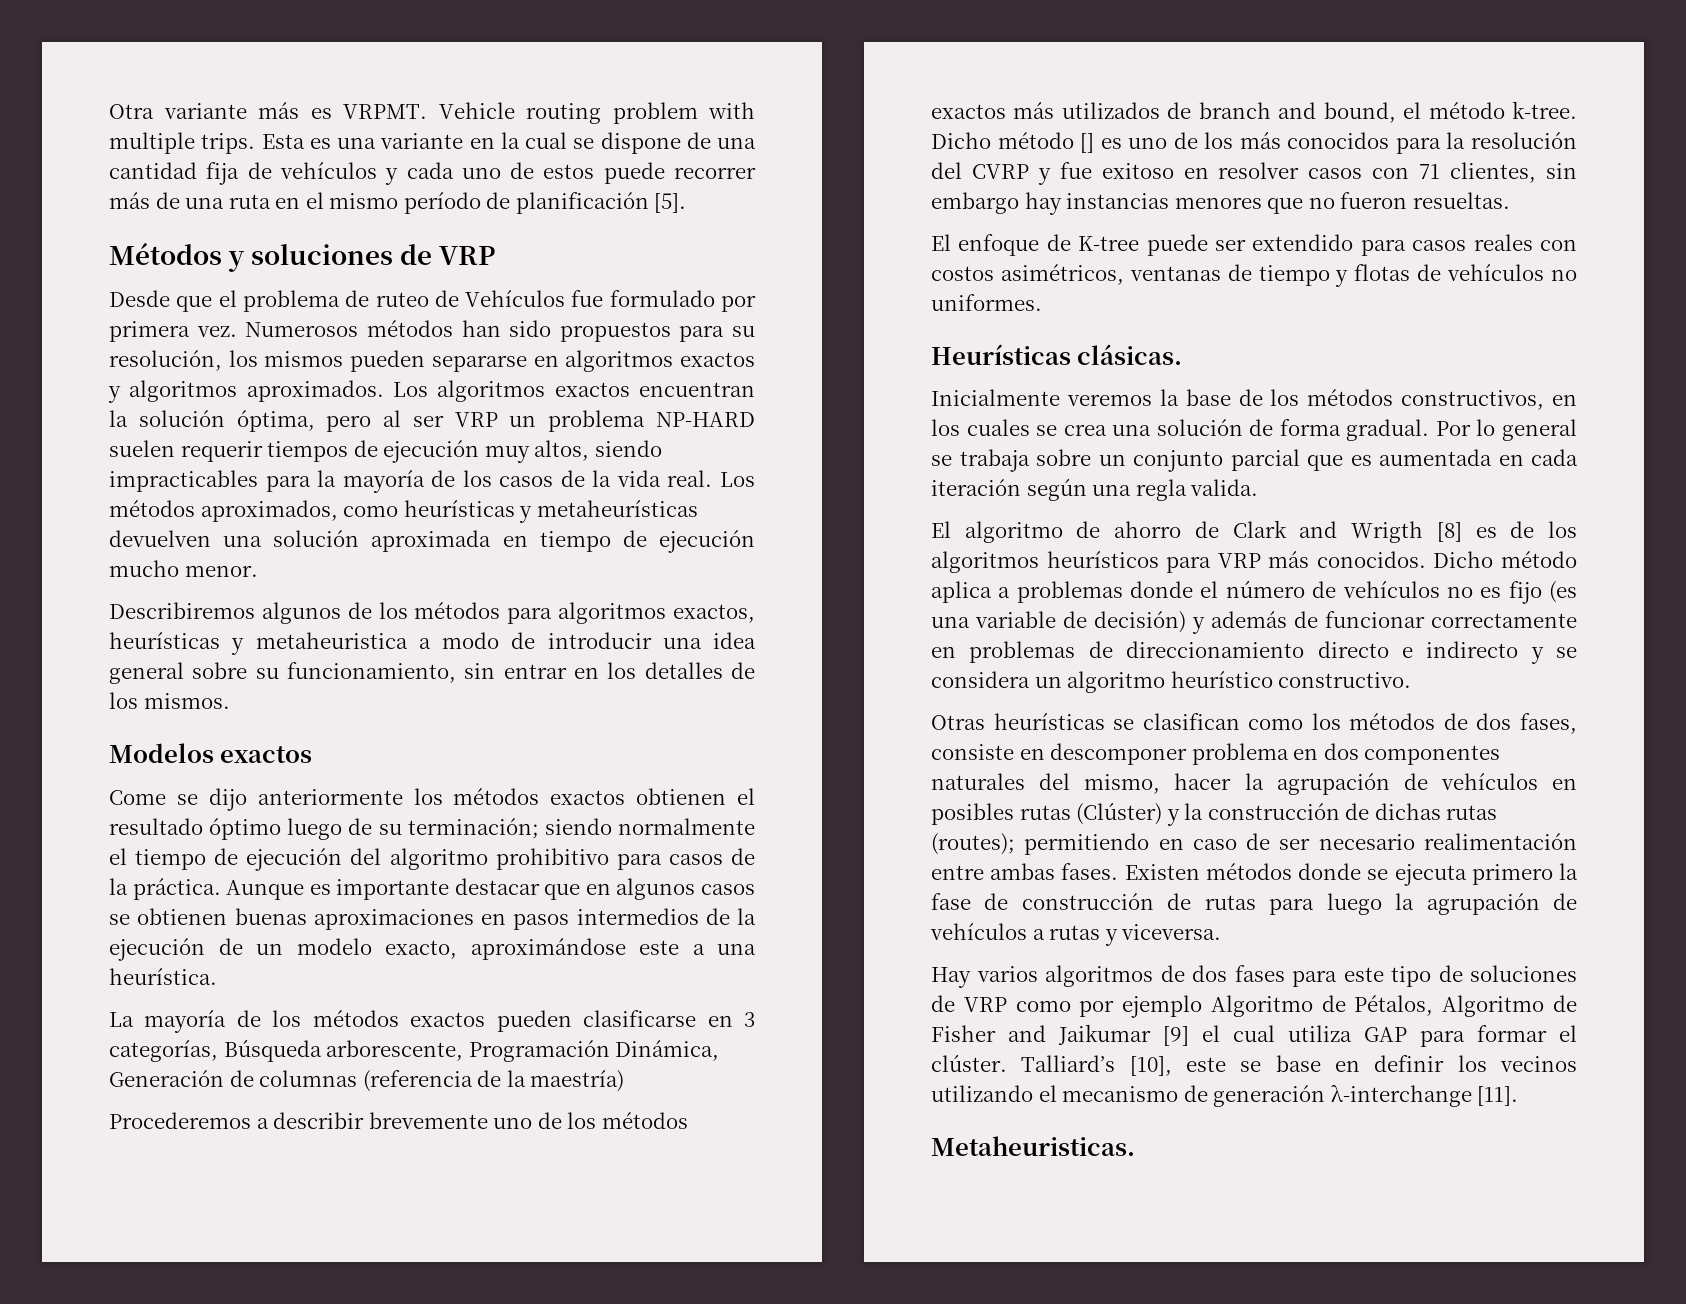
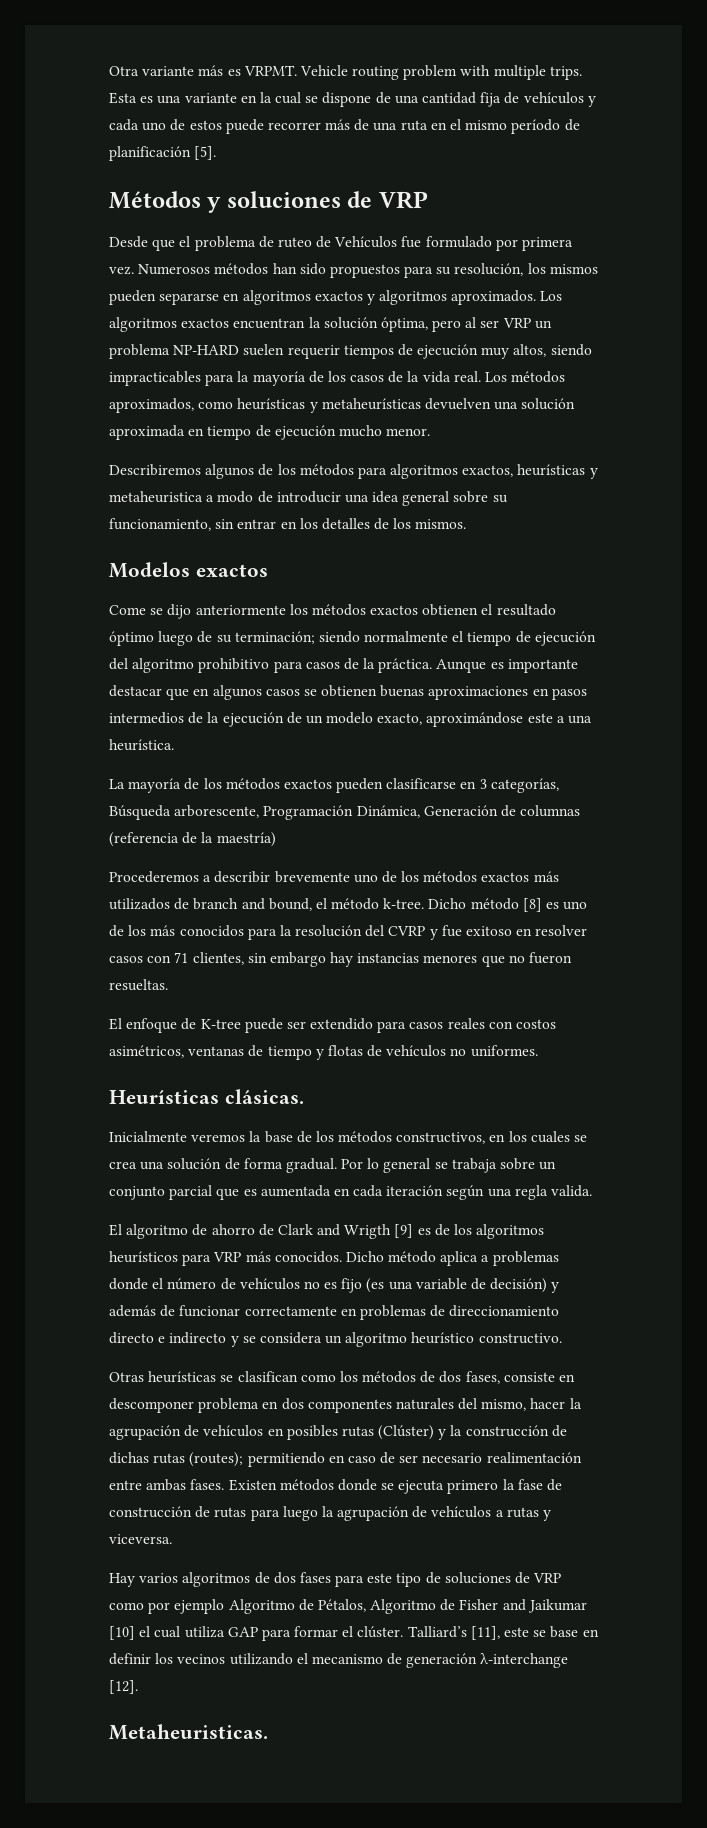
[1080,133,1095,153] [] -> [522,898,542,912] [8]
[1436,522,1462,542] [8] -> [394,1224,414,1238] [9]
[1163,1026,1189,1046] [9] -> [109,1626,135,1640] [10]
[1129,1056,1172,1076] [10], -> [470,1626,500,1640] [11],
[1477,1086,1519,1106] [11]. -> [109,1680,138,1694] [12].

